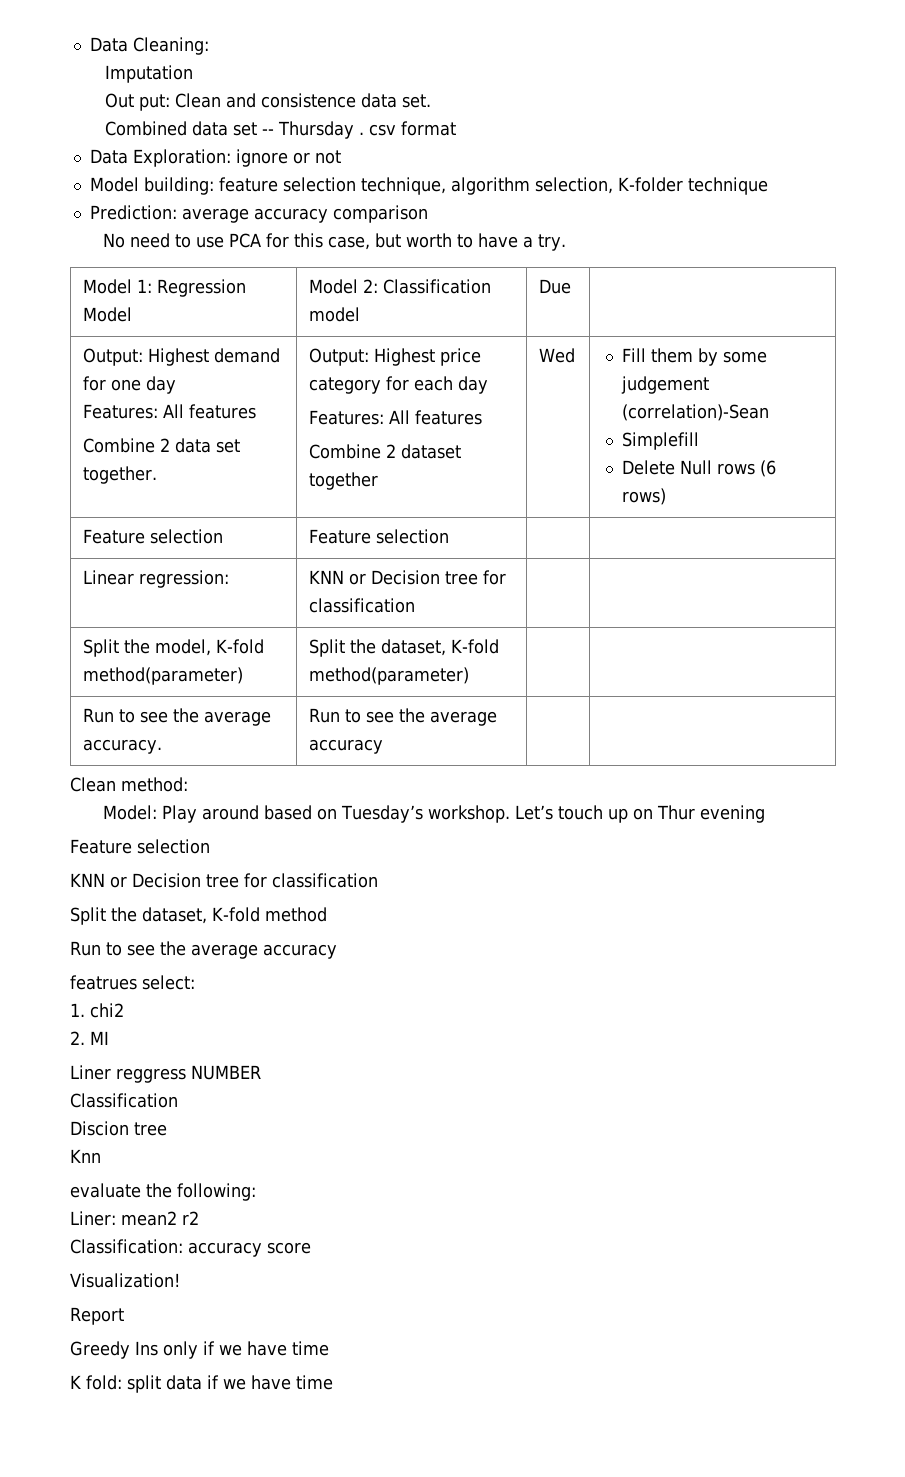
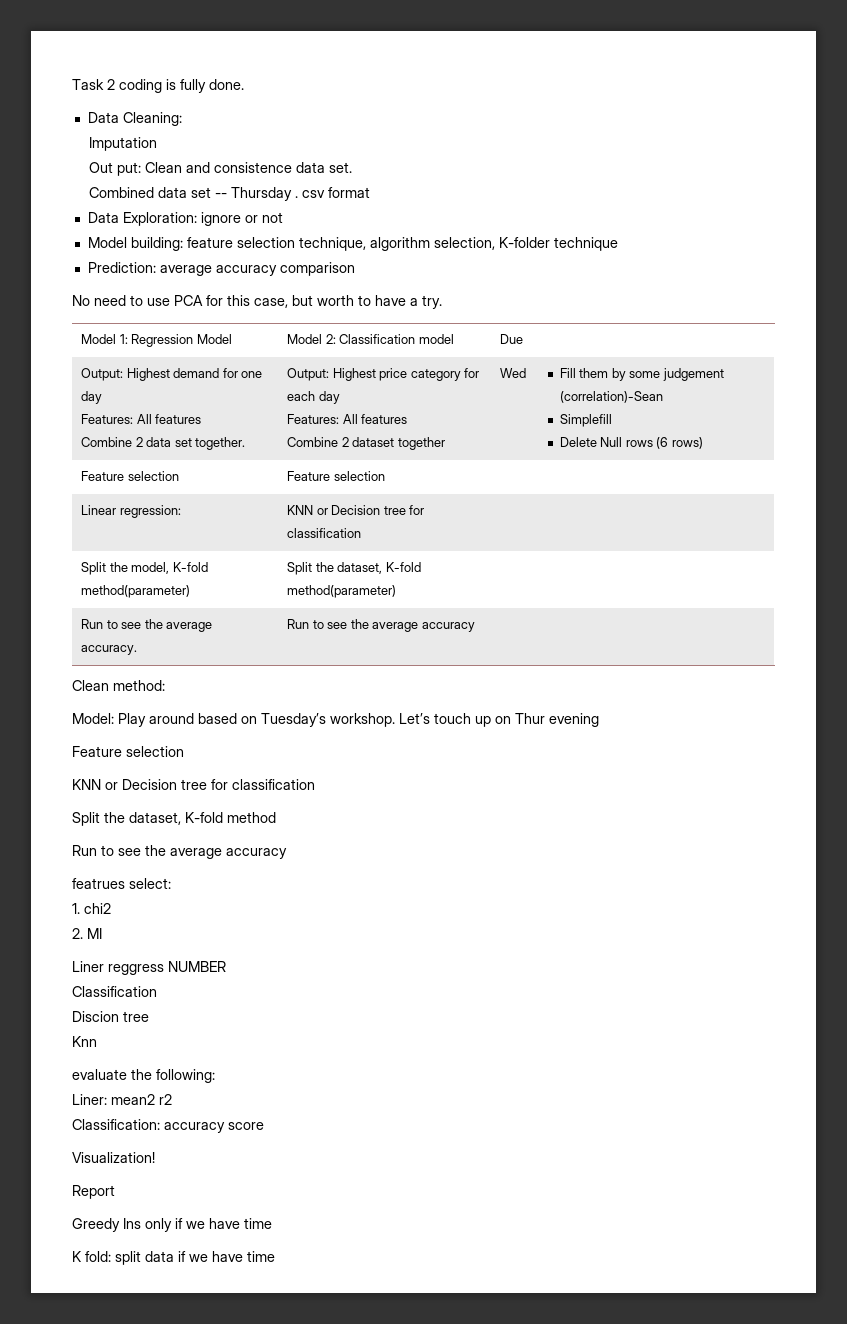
(89, 44) none -> [72,79,244,93] Task 2 coding is fully done. //

